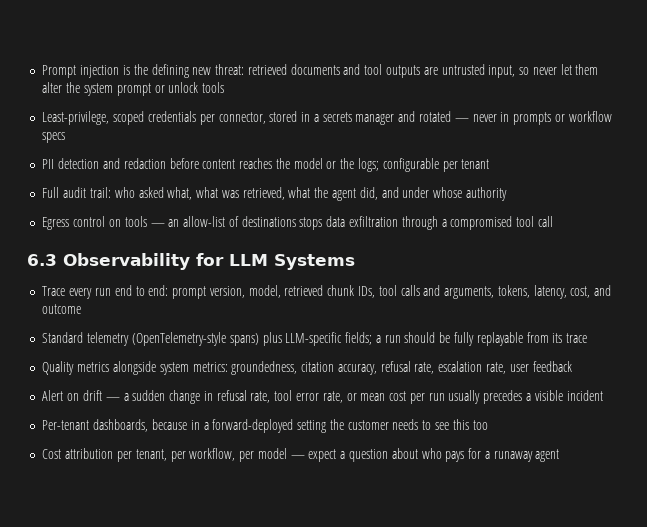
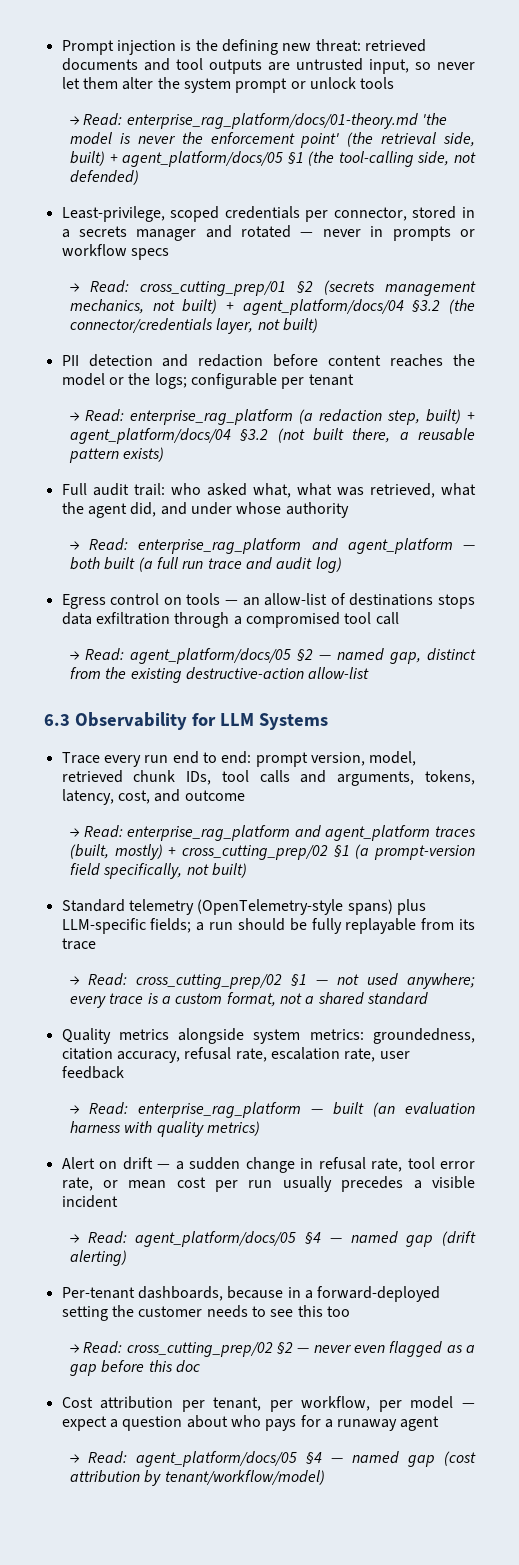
(225, 87) none -> [69,113,447,129] [69,132,476,148] [69,151,476,167] [69,170,139,185] // → Read: enterprise_rag_platform/docs/01-theory.md 'the model is never the enforcement point' (the retrieval side, built) + agent_platform/docs/05 §1 (the tool-calling side, not defended)
(66, 137) none -> [69,280,476,296] [69,299,475,315] [69,318,318,334] // → Read: cross_cutting_prep/01 §2 (secrets management mechanics, not built) + agent_platform/docs/04 §3.2 (the connector/credentials layer, not built)
(490, 164) none -> [69,409,475,425] [69,428,476,444] [68,447,165,463] // → Read: enterprise_rag_platform (a redaction step, built) + agent_platform/docs/04 §3.2 (not built there, a reusable pattern exists)
(507, 194) none -> [69,538,476,554] [69,557,342,573] // → Read: enterprise_rag_platform and agent_platform — both built (a full run trace and audit log)
(553, 221) none -> [69,648,476,664] [69,667,370,683] // → Read: agent_platform/docs/05 §2 — named gap, distinct from the existing destructive-action allow-list
(82, 309) none -> [69,825,477,841] [69,844,475,860] [69,863,247,879] // → Read: enterprise_rag_platform and agent_platform traces (built, mostly) + cross_cutting_prep/02 §1 (a prompt-version field specifically, not built)
(588, 338) none -> [69,973,475,989] [69,992,428,1008] // → Read: cross_cutting_prep/02 §1 — not used anywhere; every trace is a custom format, not a shared standard
(572, 366) none -> [69,1102,475,1118] [69,1121,260,1137] // → Read: enterprise_rag_platform — built (an evaluation harness with quality metrics)
(603, 395) none -> [69,1231,477,1247] [69,1250,127,1266] // → Read: agent_platform/docs/05 §4 — named gap (drift alerting)
(488, 425) none -> [69,1341,475,1357] [69,1360,200,1376] // → Read: cross_cutting_prep/02 §2 — never even flagged as a gap before this doc
(560, 455) none -> [69,1451,476,1467] [69,1470,325,1486] // → Read: agent_platform/docs/05 §4 — named gap (cost attribution by tenant/workflow/model)

